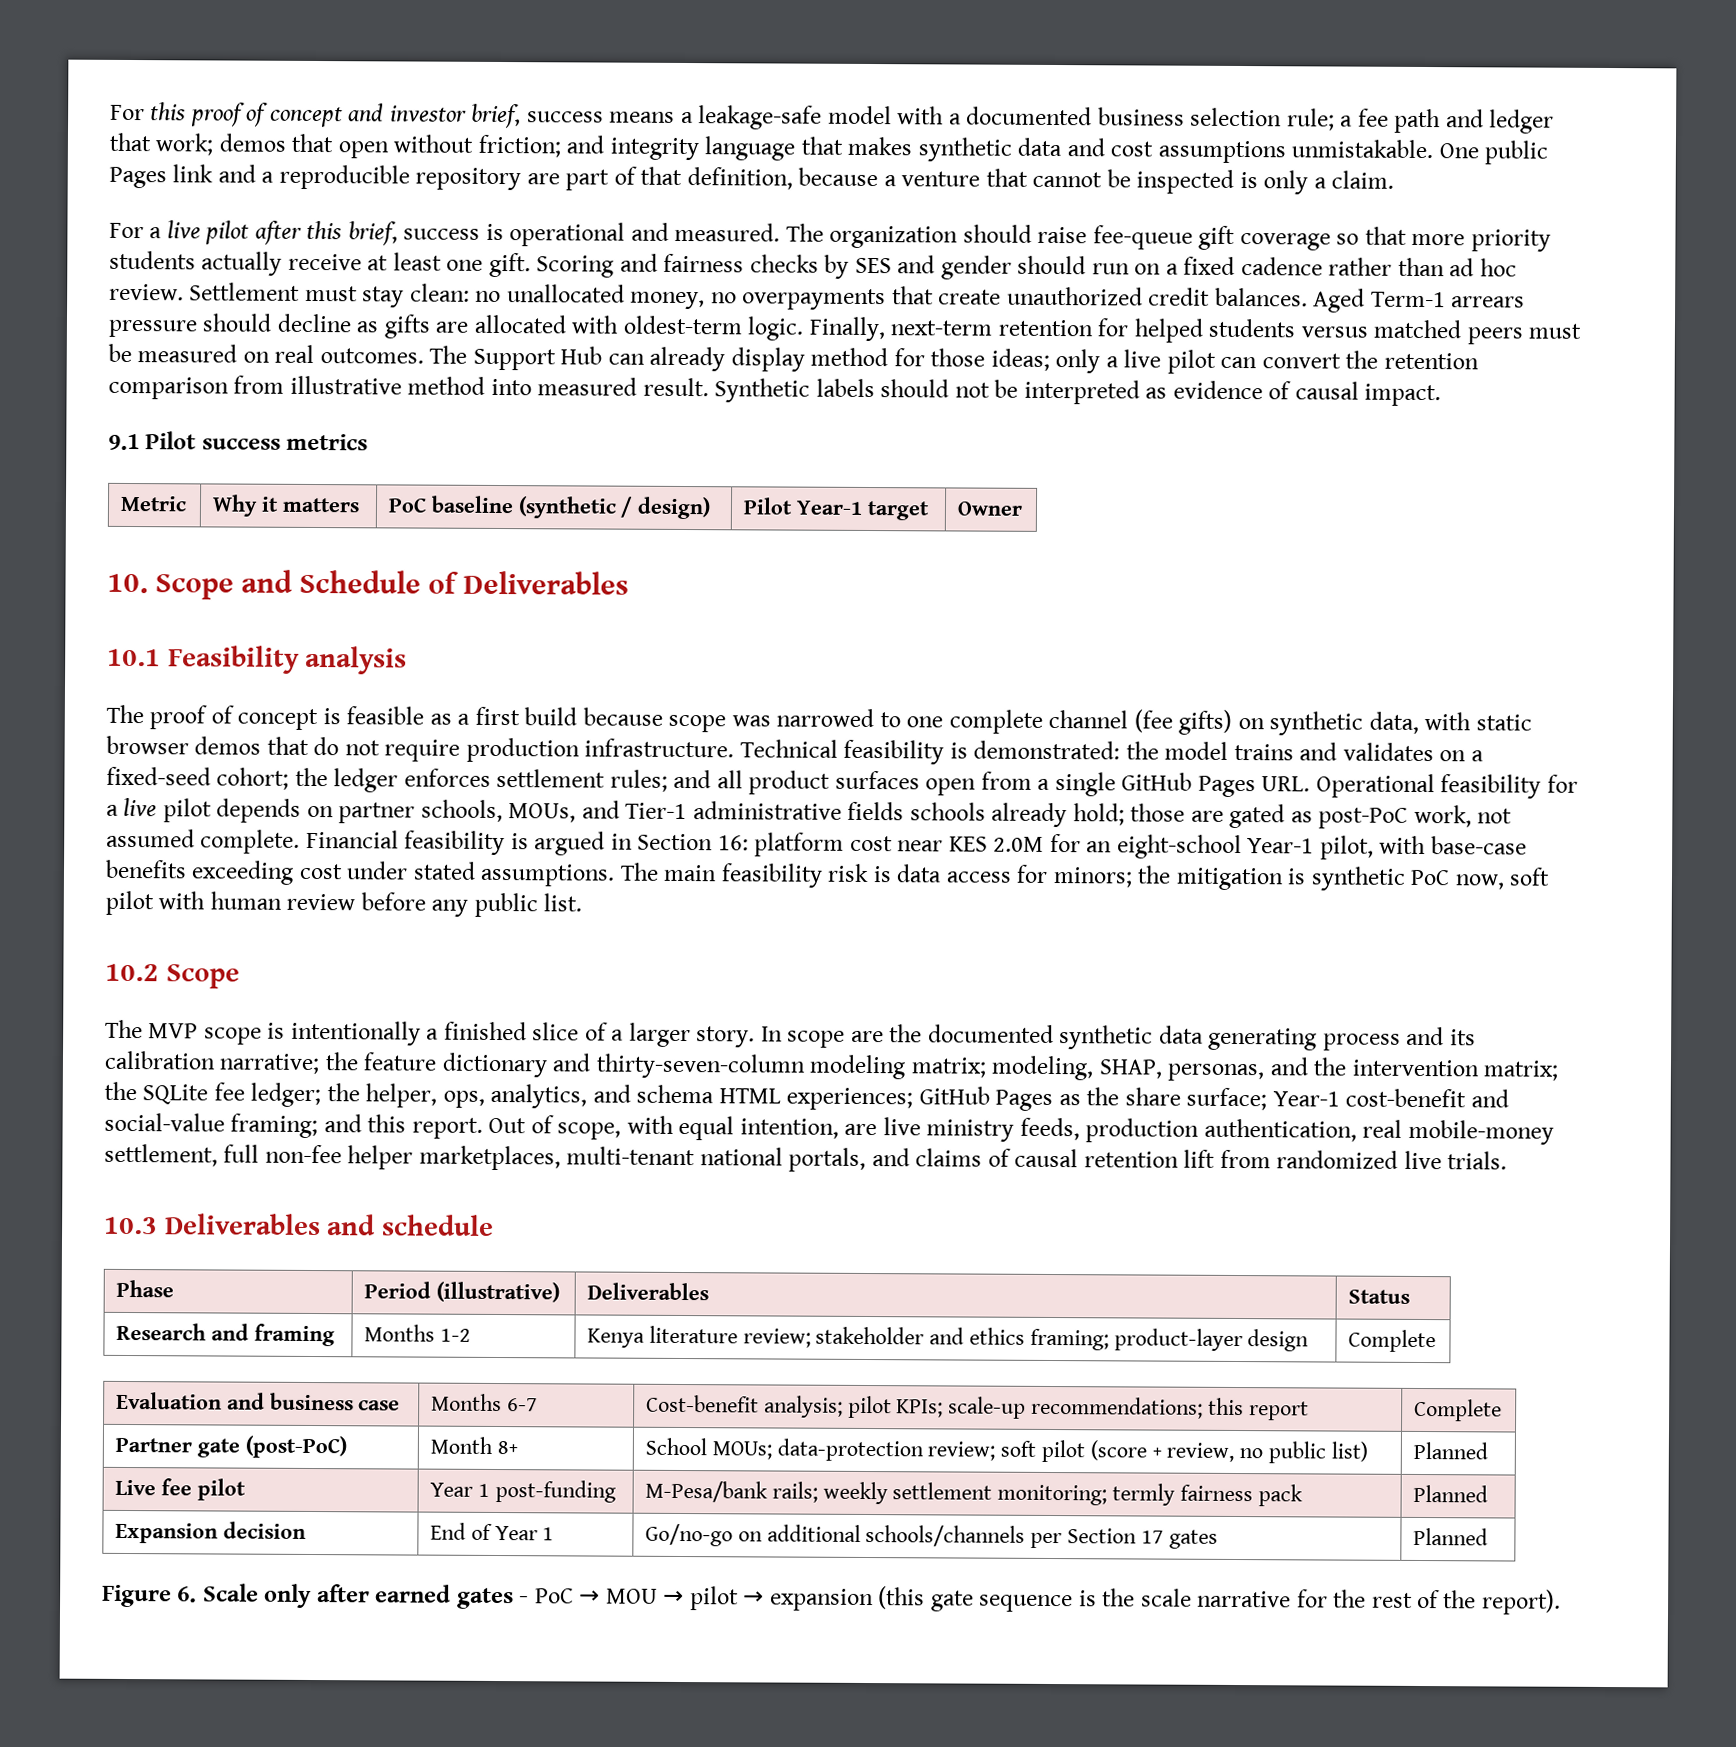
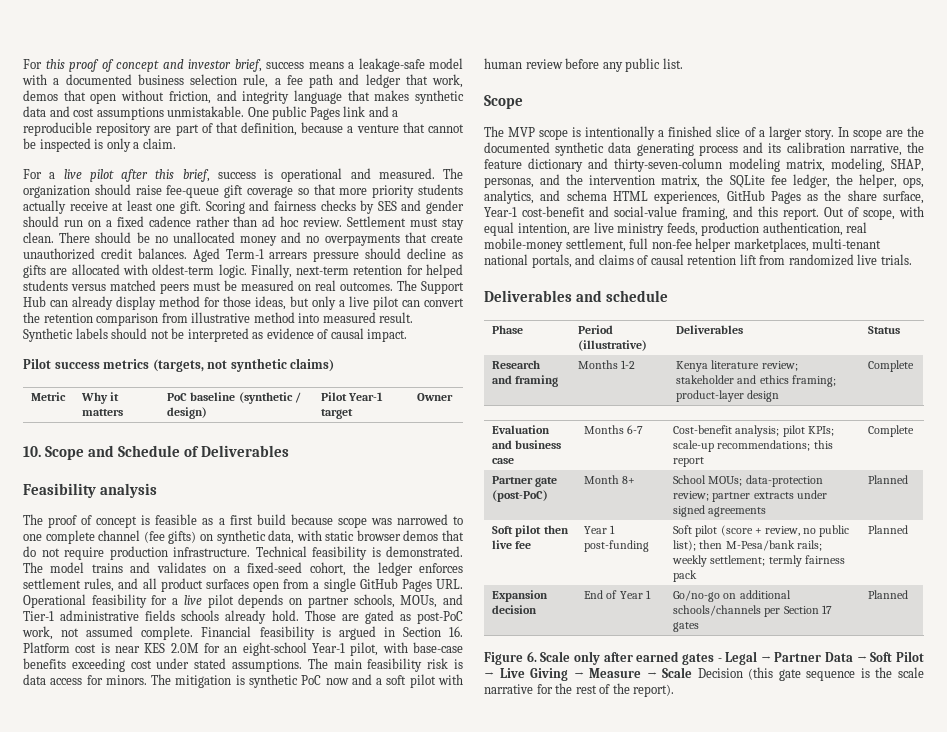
[1286,108,1335,131] rule; -> [243,74,269,88] rule,
[155,133,214,156] work; -> [432,74,463,88] work,
[477,134,561,158] friction; -> [168,91,211,104] friction,
[409,283,706,310] clean: no unallocated money, -> [23,232,302,246] clean. There should be no unallocated money and
[990,348,1050,371] ideas; -> [255,296,309,310] ideas, but
[108,433,140,451] 9.1 -> (408, 335) none
(369, 442) none -> [152,358,335,372] (targets, not synthetic claims)
[107,648,161,667] 10.1 -> (290, 451) none
[973,740,1159,760] demonstrated: the -> [386,546,463,557] [23,562,43,573] demonstrated. The
[216,767,290,790] cohort; -> [309,562,346,576] cohort,
[609,769,668,792] rules; -> [84,578,115,592] rules,
[1072,803,1186,826] hold; those -> [271,610,336,621] hold. Those
[717,832,893,857] 16: platform cost -> [449,626,464,637] [23,642,110,653] 16. Platform cost is
[1052,865,1172,888] minors; the -> [105,674,172,685] minors. The
[1454,874,1505,890] now, -> [325,674,383,685] now and a
[105,963,159,982] 10.2 -> (683, 63) none
[219,1053,321,1075] narrative; -> [849,143,902,156] narrative,
[910,1057,987,1078] matrix; -> [785,159,825,172] matrix,
[1483,1060,1559,1081] matrix; -> [661,175,701,188] matrix,
[250,1082,322,1108] ledger; -> [792,174,830,188] ledger,
[786,1087,914,1111] experiences; -> [654,191,721,204] experiences,
[1186,1087,1268,1111] surface; -> [883,191,924,204] surface,
[230,1113,319,1139] framing; -> [682,207,728,220] framing,
[104,1216,158,1235] 10.3 -> (912, 259) none
[1000,1440,1037,1457] soft -> [712,490,827,502] [673,505,767,517] [868,475,909,484] [492,525,569,537] [492,540,532,549] [584,525,616,534] [584,540,650,552] [673,525,693,534] partner extracts under signed agreements | Planned // Soft pilot then live fee | Year 1 post-funding | Soft
[1330,1441,1368,1462] [1413,1441,1489,1460] [115,1478,246,1501] [430,1479,616,1503] list) | Planned // Live fee pilot | Year 1 post-funding | -> [673,540,723,551] list); then
[892,1482,1108,1506] settlement monitoring; -> [710,555,766,566] settlement;
[534,1586,874,1612] PoC → MOU → pilot → expansion -> [725,651,925,665] [484,667,743,681] Legal → Partner Data → Soft Pilot → Live Giving → Measure → Scale Decision

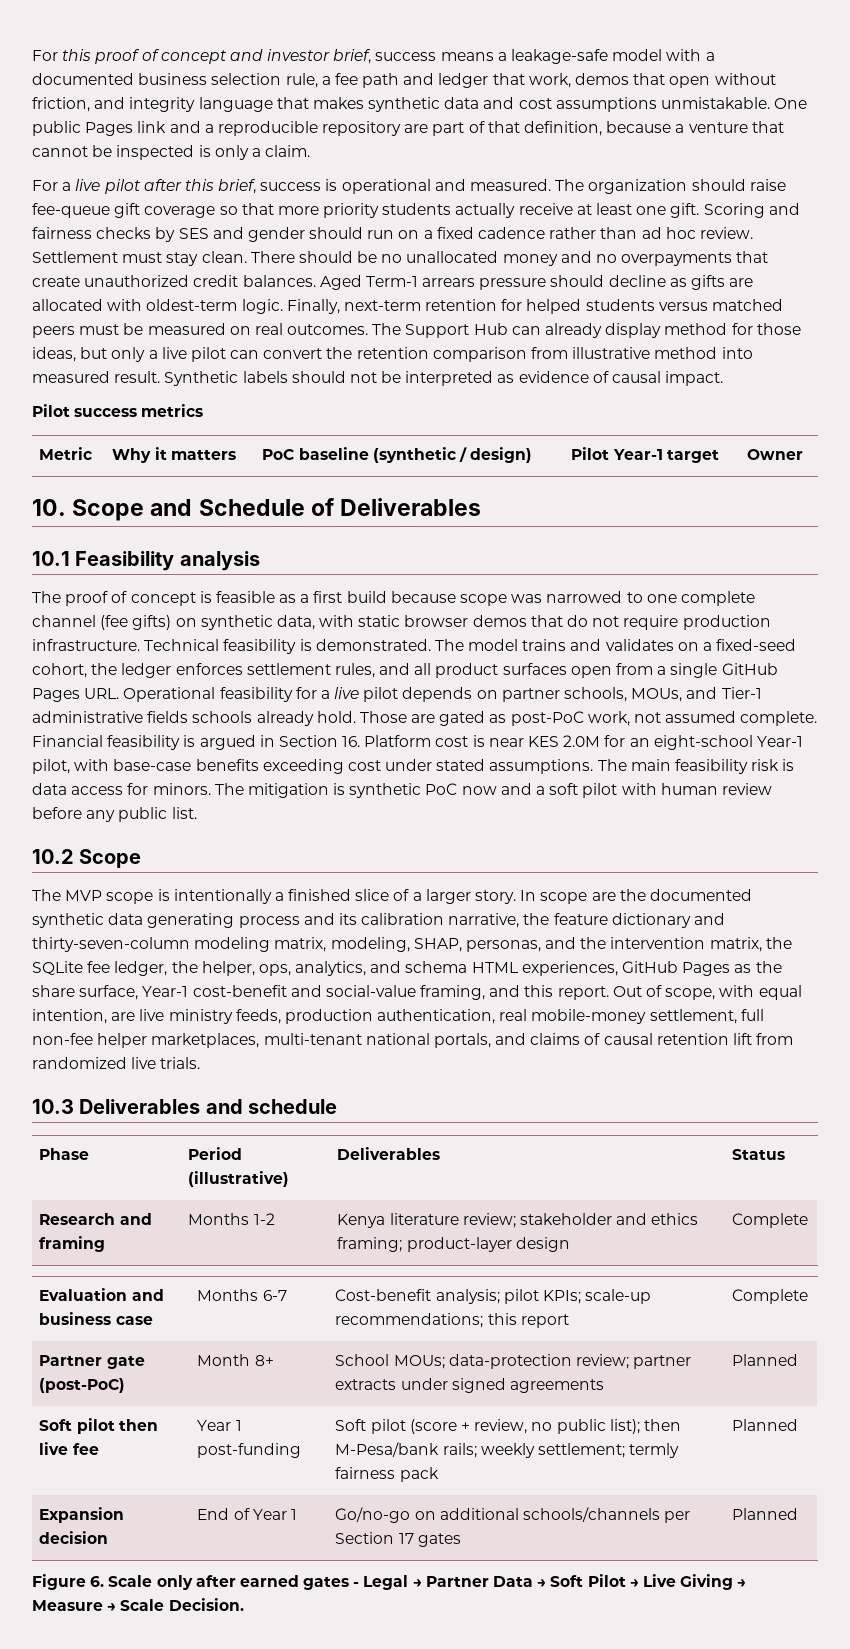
[152,358,335,372] (targets, not synthetic claims) -> (204, 410) none
(290, 451) none -> [32,551,70,566] 10.1
(683, 63) none -> [32,849,74,864] 10.2
(912, 259) none -> [32,1099,74,1114] 10.3
[697,667,924,681] [484,683,675,697] Decision (this gate sequence is the scale narrative for the rest of the report). -> [168,1598,244,1611] Decision.

